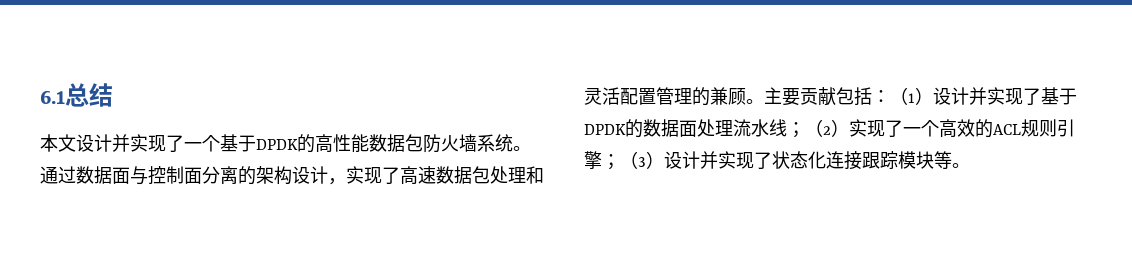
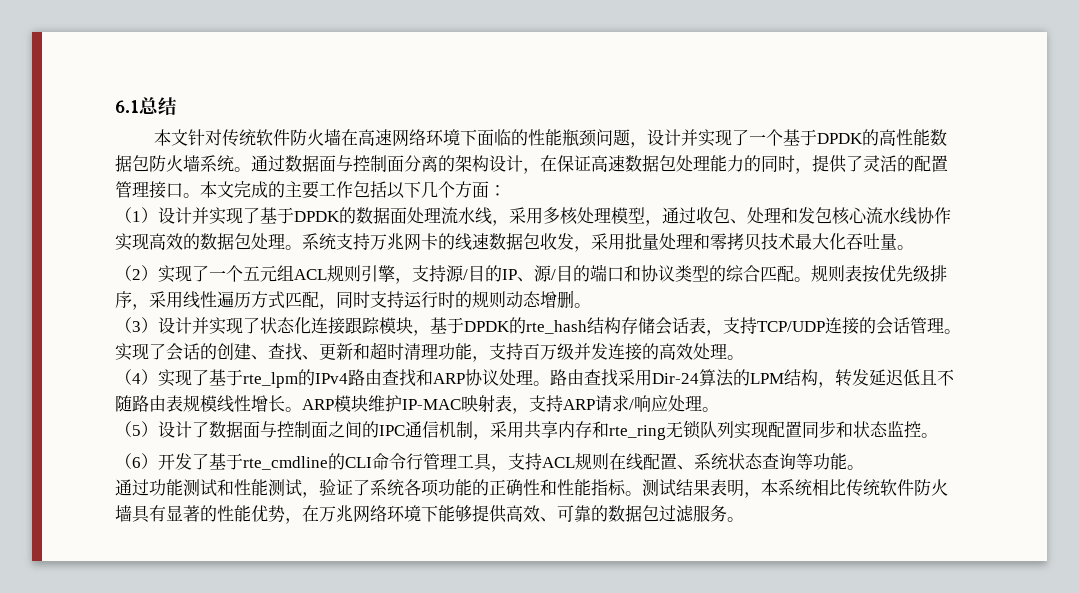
(76, 143) none -> [188,129,648,148] 针对传统软件防火墙在高速网络环境下面临的性能瓶颈问题，
[346,166,400,184] 实现了 -> [540,155,591,172] 在保证
[526,166,544,184] [584,87,872,106] 和灵活配置管理的兼顾。主要贡献包括 -> [710,155,948,174] [115,181,489,199] 能力的同时，提供了灵活的配置管理接口。本文完成的主要工作包括以下几个方面
(890, 96) none -> (506, 190) //
[787,122,805,138] ； -> [492,207,951,226] [115,233,914,252] ，采用多核处理模型，通过收包、处理和发包核心流水线协作实现高效的数据包处理。系统支持万兆网卡的线速数据包收发，采用批量处理和零拷贝技术最大化吞吐量。 //
[939,119,993,138] 高效的 -> [243,265,294,282] 五元组
[602,154,620,170] ； -> [395,264,947,284] [115,290,591,310] ，支持源/目的IP、源/目的端口和协议类型的综合匹配。规则表按优先级排序，采用线性遍历方式匹配，同时支持运行时的规则动态增删。 //
[934,151,952,169] 等 -> [413,317,961,336] [115,342,744,362] [115,369,954,388] [115,395,719,414] [115,420,938,440] [115,453,864,472] [115,479,948,498] [115,505,727,524] ，基于DPDK的rte_hash结构存储会话表，支持TCP/UDP连接的会话管理。实现了会话的创建、查找、更新和超时清理功能，支持百万级并发连接的高效处理。 // （4）实现了基于rte_lpm的IPv4路由查找和ARP协议处理。路由查找采用Dir-24算法的LPM结构，转发延迟低且不随路由表规模线性增长。ARP模块维护IP-MAC映射表，支持ARP请求/响应处理。 // （5）设计了数据面与控制面之间的IPC通信机制，采用共享内存和rte_ring无锁队列实现配置同步和状态监控。 // （6）开发了基于rte_cmdline的CLI命令行管理工具，支持ACL规则在线配置、系统状态查询等功能。 // 通过功能测试和性能测试，验证了系统各项功能的正确性和性能指标。测试结果表明，本系统相比传统软件防火墙具有显著的性能优势，在万兆网络环境下能够提供高效、可靠的数据包过滤服务

